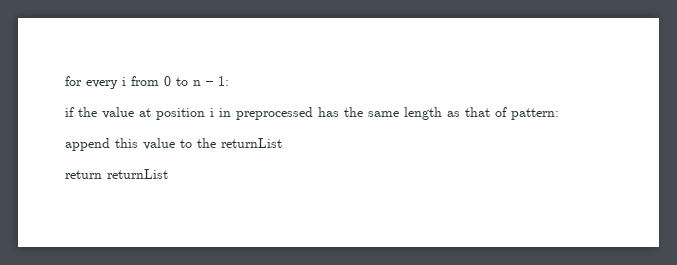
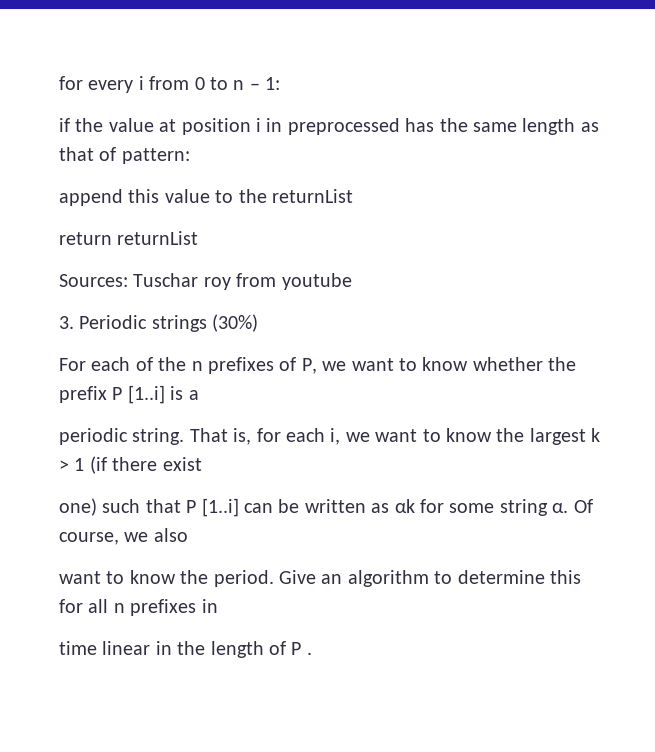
(168, 174) none -> [59,273,352,290] [59,314,259,332] [59,357,577,374] [59,385,199,404] [59,428,601,445] [59,456,202,474] [59,498,593,517] [59,528,188,545] [59,570,581,587] [59,599,218,616] [59,641,312,658] // Sources: Tuschar roy from youtube // 3. Periodic strings (30%) // For each of the n prefixes of P, we want to know whether the prefix P [1..i] is a // periodic string. That is, for each i, we want to know the largest k > 1 (if there exist // one) such that P [1..i] can be written as αk for some string α. Of course, we also // want to know the period. Give an algorithm to determine this for all n prefixes in // time linear in the length of P .

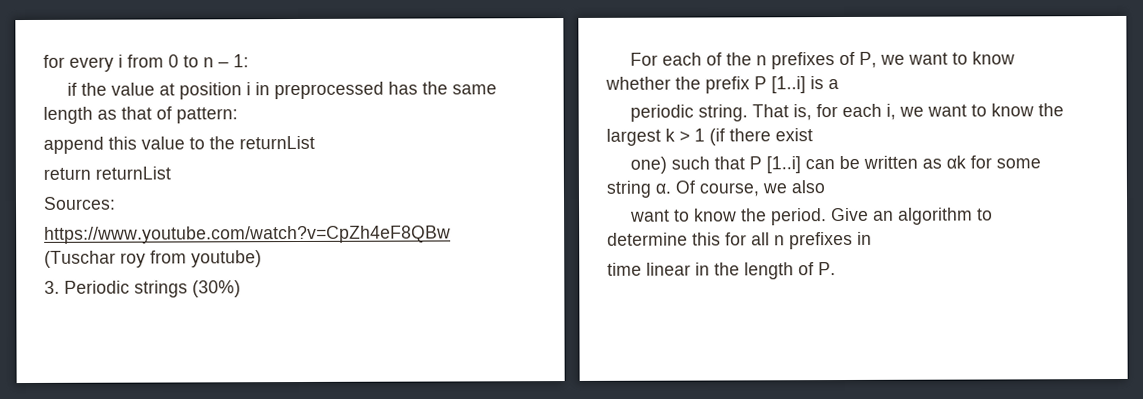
[133,273,199,287] Tuschar -> [44,225,451,244] [44,250,116,268] // https://www.youtube.com/watch?v=CpZh4eF8QBw (Tuschar
[281,273,352,290] youtube -> [191,250,262,268] youtube)
[291,642,312,655] P . -> [818,262,836,276] P.

